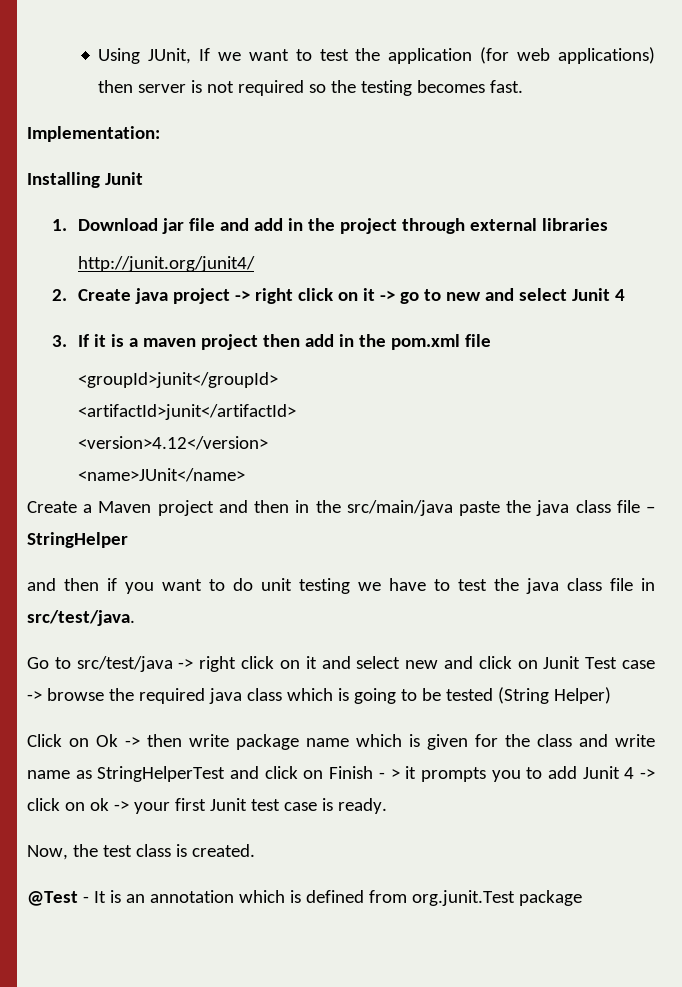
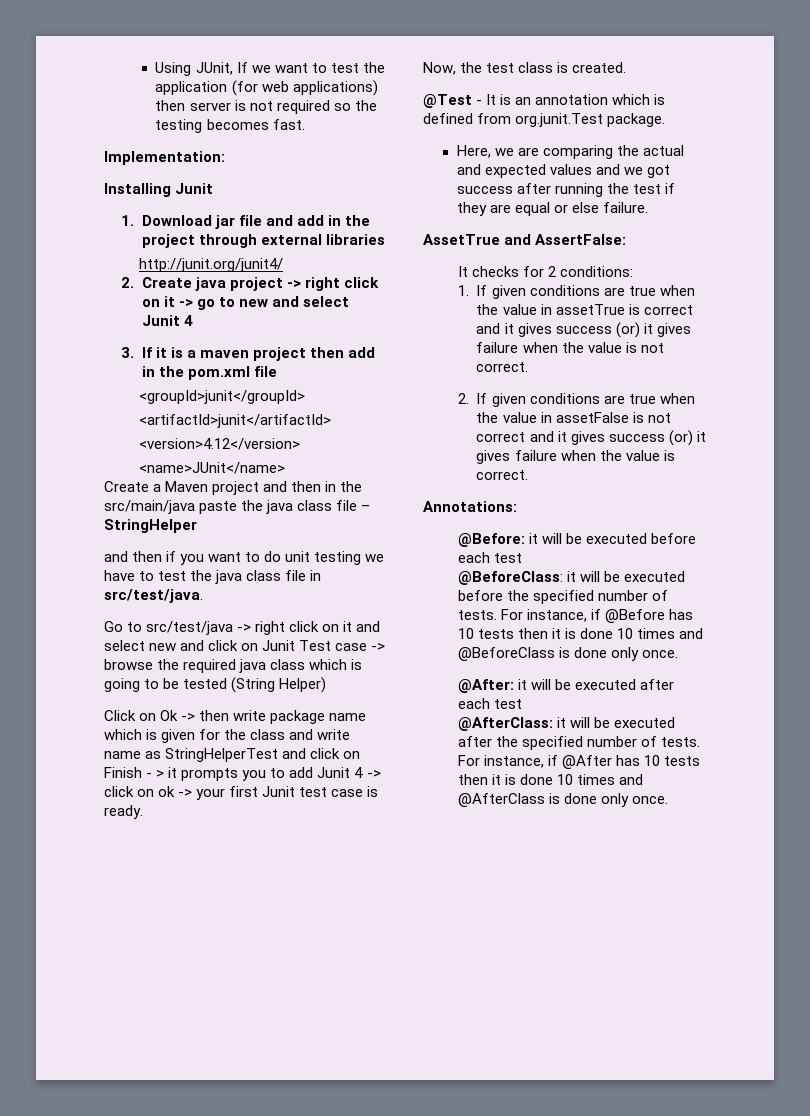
[518,890,582,906] package -> [607,113,666,127] [456,145,685,159] [456,164,671,178] [456,183,676,197] [456,202,649,216] [423,234,627,245] [457,266,634,277] [457,285,695,299] [476,304,693,315] [476,322,691,338] [476,342,664,353] [476,362,529,372] [457,393,695,407] [476,412,671,423] [476,430,706,446] [476,450,675,464] [476,470,529,480] [423,501,517,512] [457,533,697,547] [457,552,523,563] [457,571,686,585] [457,590,669,604] [457,609,694,623] [457,628,704,639] [457,647,679,661] [457,679,675,693] [457,698,523,709] [457,717,676,731] [457,736,701,750] [457,755,701,769] [457,774,644,785] [457,793,669,807] package. // Here, we are comparing the actual and expected values and we got success after running the test if they are equal or else failure. // AssetTrue and AssertFalse: // It checks for 2 conditions: // 1. If given conditions are true when the value in assetTrue is correct and it gives success (or) it gives failure when the value is not correct. // 2. If given conditions are true when the value in assetFalse is not correct and it gives success (or) it gives failure when the value is correct. // Annotations: // @Before: it will be executed before each test // @BeforeClass: it will be executed before the specified number of tests. For instance, if @Before has 10 tests then it is done 10 times and @BeforeClass is done only once. // @After: it will be executed after each test // @AfterClass: it will be executed after the specified number of tests. For instance, if @After has 10 tests then it is done 10 times and @AfterClass is done only once.

